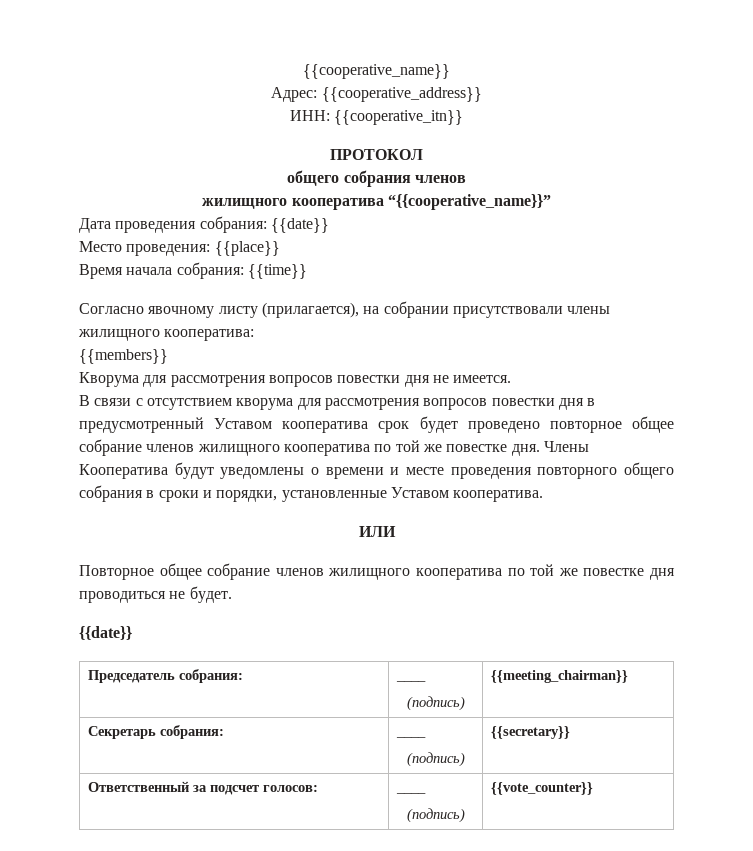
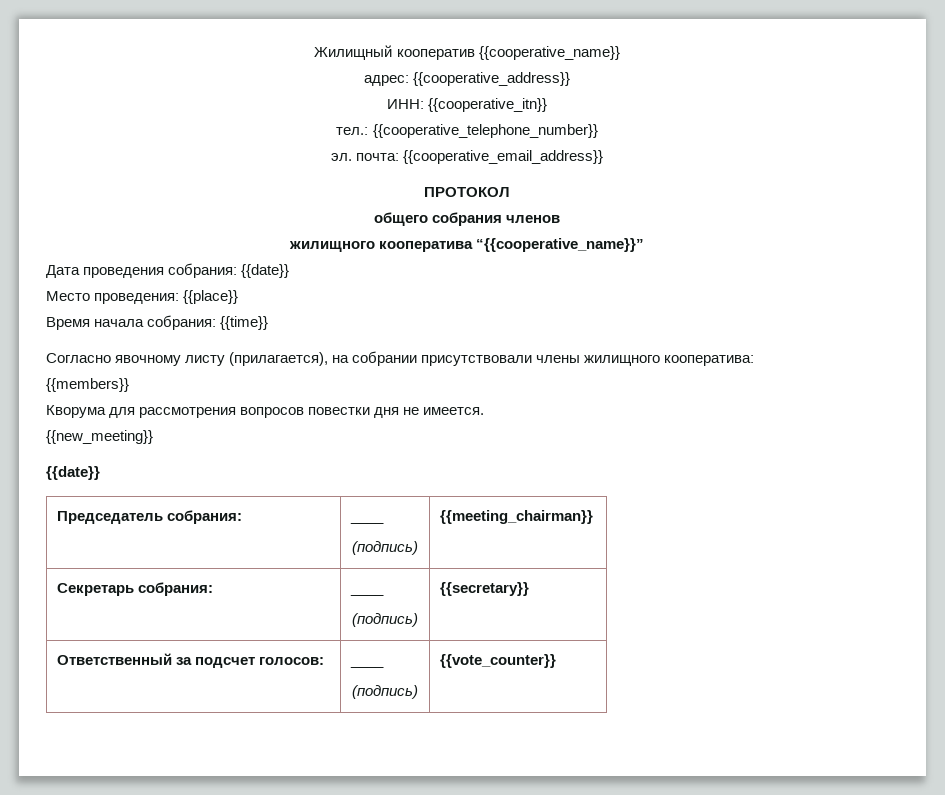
(303, 71) none -> [314,45,475,60] Жилищный кооператив
[271,87,318,102] Адрес: -> [363,75,409,86] адрес:
(464, 117) none -> [336,124,598,138] [330,150,604,164] // тел.: {{cooperative_telephone_number}} // эл. почта: {{cooperative_email_address}}
[79,395,596,410] [79,416,674,433] [79,439,589,456] [79,462,674,479] [79,485,544,502] [358,526,396,537] [79,563,676,580] [79,586,232,603] В связи с отсутствием кворума для рассмотрения вопросов повестки дня в предусмотренный Уставом кооператива срок будет проведено повторное общее собрание членов жилищного кооператива по той же повестке дня. Члены Кооператива будут уведомлены о времени и месте проведения повторного общего собрания в сроки и порядки, установленные Уставом кооператива. // ИЛИ // Повторное общее собрание членов жилищного кооператива по той же повестке дня проводиться не будет. -> [46,430,153,444] {{new_meeting}}

